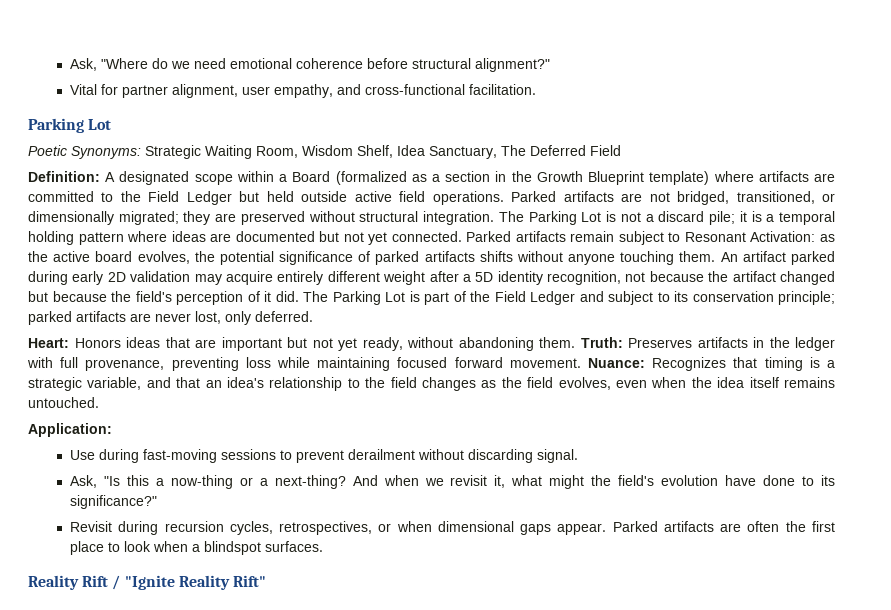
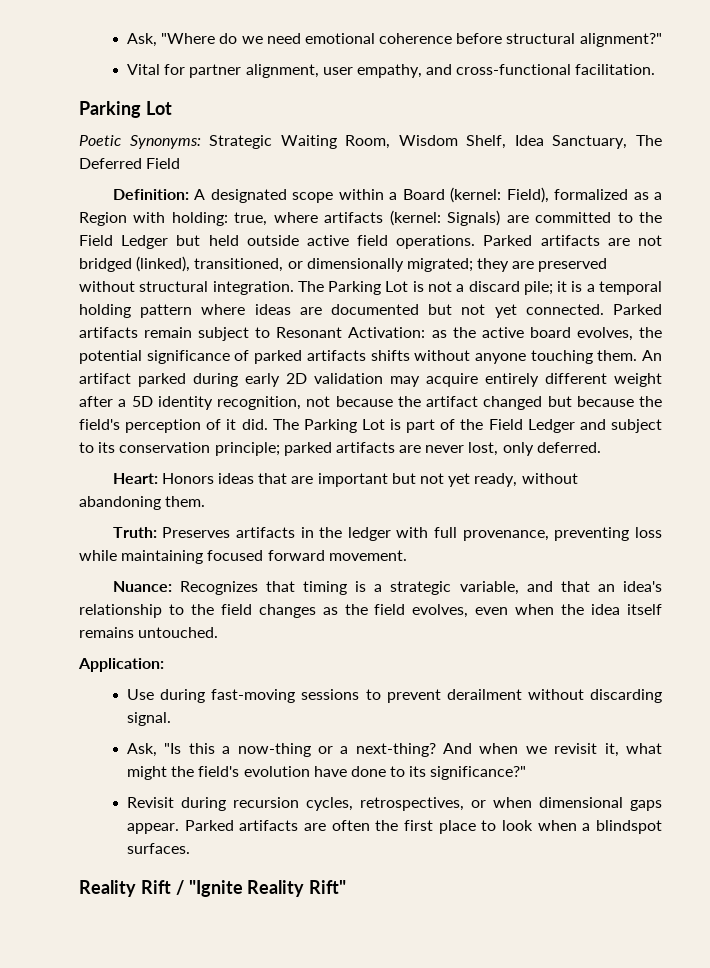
[335,171,809,185] (formalized as a section in the Growth Blueprint template) where artifacts -> [450,187,663,203] [79,210,501,226] (kernel: Field), formalized as a Region with holding: true, where artifacts (kernel: Signals)
[677,191,730,205] bridged, -> [79,256,191,272] bridged (linked),
(575, 342) none -> (206, 501) //
(581, 363) none -> (407, 555) //

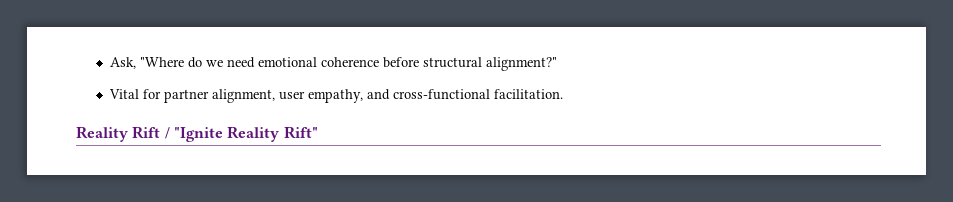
[79,101,172,118] [79,135,662,149] [79,158,181,169] [112,187,663,203] [79,210,662,226] [79,235,662,249] [79,256,608,272] [79,281,662,295] [79,304,662,318] [79,327,662,341] [79,350,662,364] [79,373,662,387] [79,396,662,410] [79,419,662,433] [79,442,601,456] [112,473,578,487] [79,496,206,510] [112,527,662,541] [79,550,407,564] [112,581,663,595] [79,604,662,618] [79,627,219,638] [78,658,164,672] [127,689,662,703] [127,712,172,726] [127,743,662,757] [127,766,527,780] [127,797,662,811] [127,820,663,834] [127,843,191,854] // Parking Lot // Poetic Synonyms: Strategic Waiting Room, Wisdom Shelf, Idea Sanctuary, The Deferred Field // Definition: A designated scope within a Board (kernel: Field), formalized as a Region with holding: true, where artifacts (kernel: Signals) are committed to the Field Ledger but held outside active field operations. Parked artifacts are not bridged (linked), transitioned, or dimensionally migrated; they are preserved without structural integration. The Parking Lot is not a discard pile; it is a temporal holding pattern where ideas are documented but not yet connected. Parked artifacts remain subject to Resonant Activation: as the active board evolves, the potential significance of parked artifacts shifts without anyone touching them. An artifact parked during early 2D validation may acquire entirely different weight after a 5D identity recognition, not because the artifact changed but because the field's perception of it did. The Parking Lot is part of the Field Ledger and subject to its conservation principle; parked artifacts are never lost, only deferred. // Heart: Honors ideas that are important but not yet ready, without abandoning them. // Truth: Preserves artifacts in the ledger with full provenance, preventing loss while maintaining focused forward movement. // Nuance: Recognizes that timing is a strategic variable, and that an idea's relationship to the field changes as the field evolves, even when the idea itself remains untouched. // Application: // Use during fast-moving sessions to prevent derailment without discarding signal. // Ask, "Is this a now-thing or a next-thing? And when we revisit it, what might the field's evolution have done to its significance?" // Revisit during recursion cycles, retrospectives, or when dimensional gaps appear. Parked artifacts are often the first place to look when a blindspot surfaces. -> (564, 94) none

